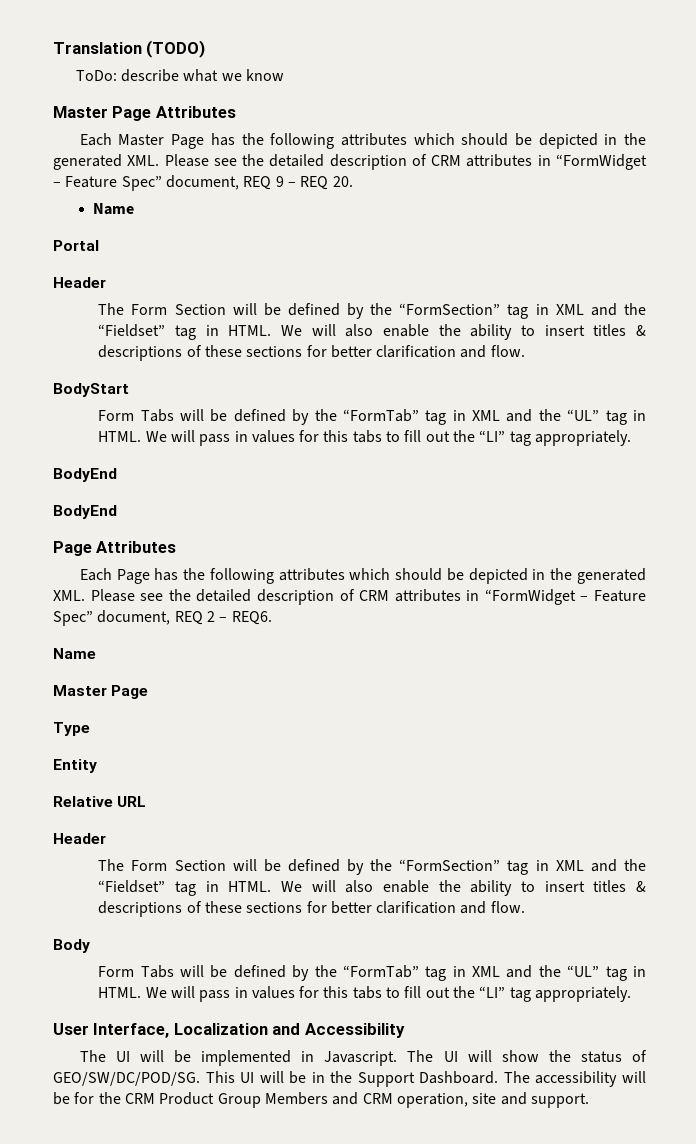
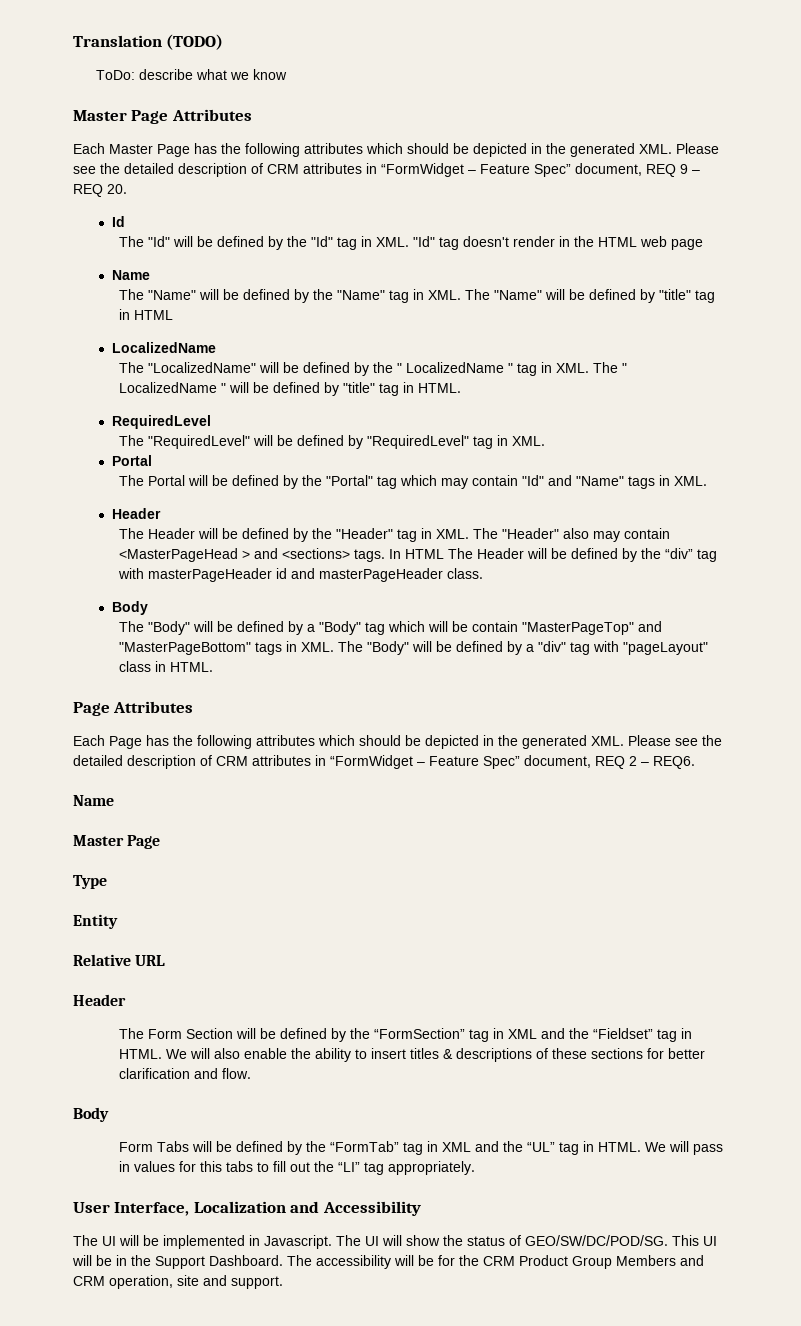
[93,203,135,215] [53,240,99,251] [53,277,106,288] [98,303,646,319] [98,324,646,340] [98,345,525,361] [53,383,129,397] [98,409,646,425] [98,430,632,446] [53,468,117,482] [53,505,117,519] Name // Portal // Header // The Form Section will be defined by the “FormSection” tag in XML and the “Fieldset” tag in HTML. We will also enable the ability to insert titles & descriptions of these sections for better clarification and flow. // BodyStart // Form Tabs will be defined by the “FormTab” tag in XML and the “UL” tag in HTML. We will pass in values for this tabs to fill out the “LI” tag appropriately. // BodyEnd // BodyEnd -> [111,216,125,227] [119,236,704,250] [111,270,150,280] [119,289,716,303] [119,309,174,320] [111,342,216,353] [119,362,628,376] [119,382,462,396] [111,415,211,429] [119,435,546,449] [111,455,152,466] [119,475,708,489] [111,508,161,519] [119,528,671,542] [119,548,718,562] [118,568,484,582] [111,601,148,615] [119,621,663,635] [119,641,709,655] [119,661,214,672] Id // The "Id" will be defined by the "Id" tag in XML. "Id" tag doesn't render in the HTML web page // Name // The "Name" will be defined by the "Name" tag in XML. The "Name" will be defined by "title" tag in HTML // LocalizedName // The "LocalizedName" will be defined by the " LocalizedName " tag in XML. The " LocalizedName " will be defined by "title" tag in HTML. // RequiredLevel // The "RequiredLevel" will be defined by "RequiredLevel" tag in XML. // Portal // The Portal will be defined by the "Portal" tag which may contain "Id" and "Name" tags in XML. // Header // The Header will be defined by the "Header" tag in XML. The "Header" also may contain <MasterPageHead > and <sections> tags. In HTML The Header will be defined by the “div” tag with masterPageHeader id and masterPageHeader class. // Body // The "Body" will be defined by a "Body" tag which will be contain "MasterPageTop" and "MasterPageBottom" tags in XML. The "Body" will be defined by a "div" tag with "pageLayout" class in HTML.

